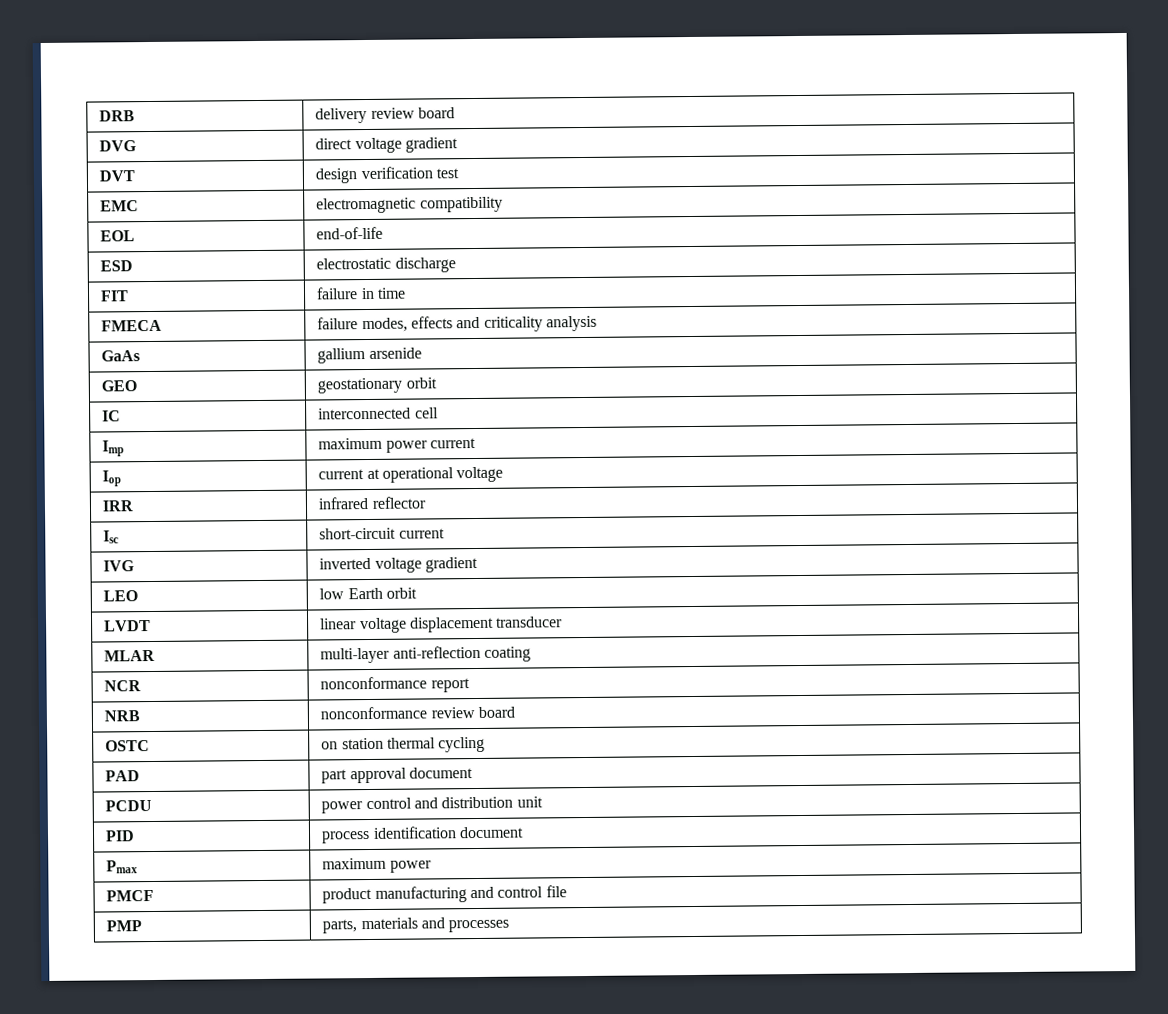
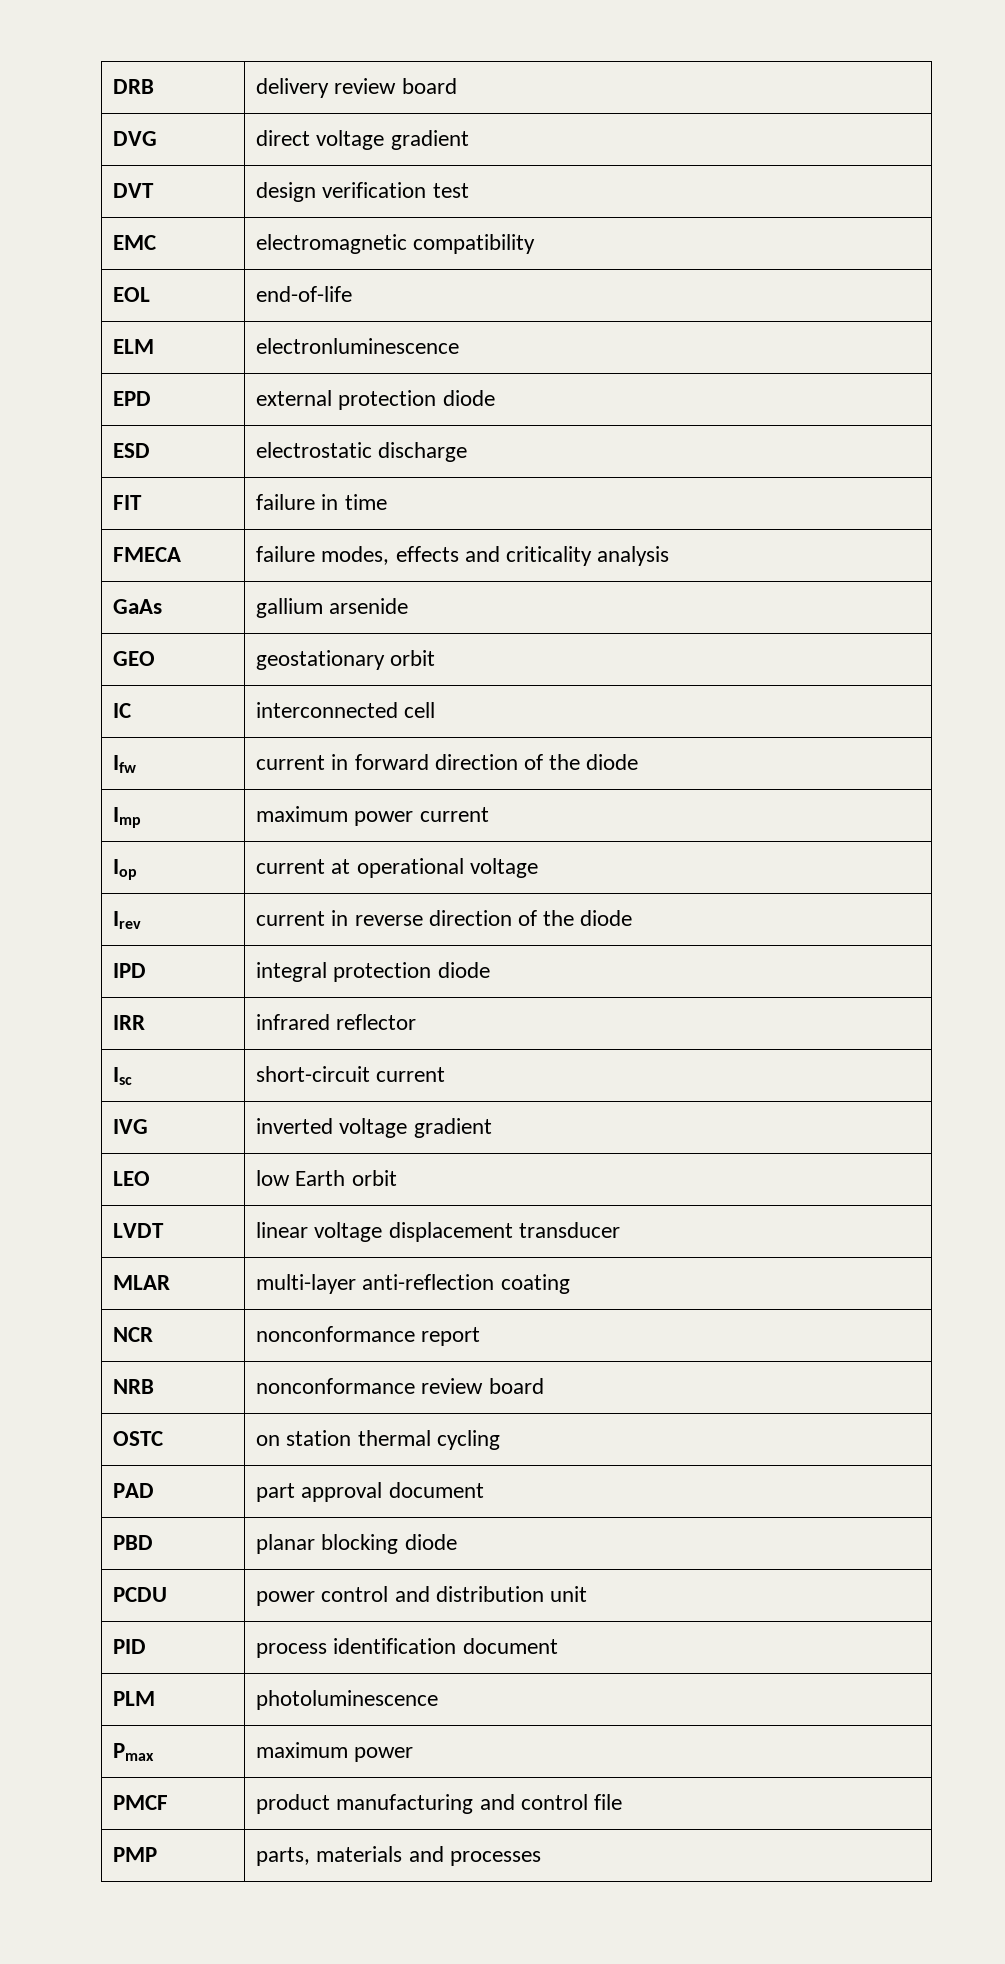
(384, 233) none -> [113,339,155,354] [256,338,460,354] [113,391,152,406] [256,390,495,410] // ELM | electronluminescence // EPD | external protection diode
(439, 413) none -> [113,755,137,773] [256,754,639,770] // Ifw | current in forward direction of the diode
(504, 474) none -> [113,911,142,929] [256,910,633,926] [113,963,147,978] [256,962,490,982] // Irev | current in reverse direction of the diode // IPD | integral protection diode
(474, 773) none -> [113,1535,154,1550] [256,1534,457,1554] // PBD | planar blocking diode
(525, 832) none -> [113,1691,156,1706] [256,1690,439,1710] // PLM | photoluminescence

